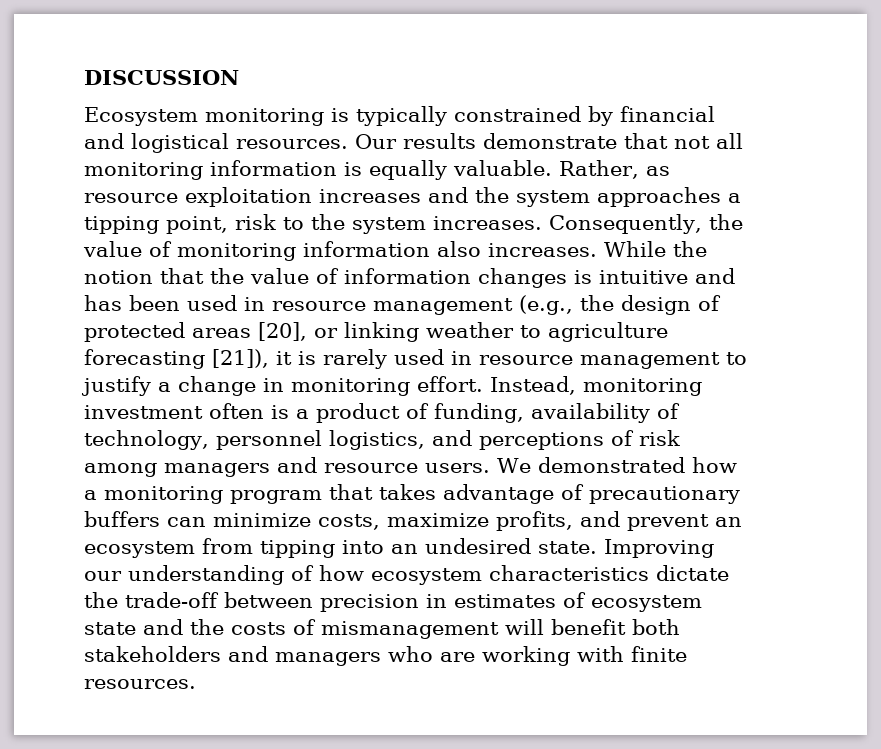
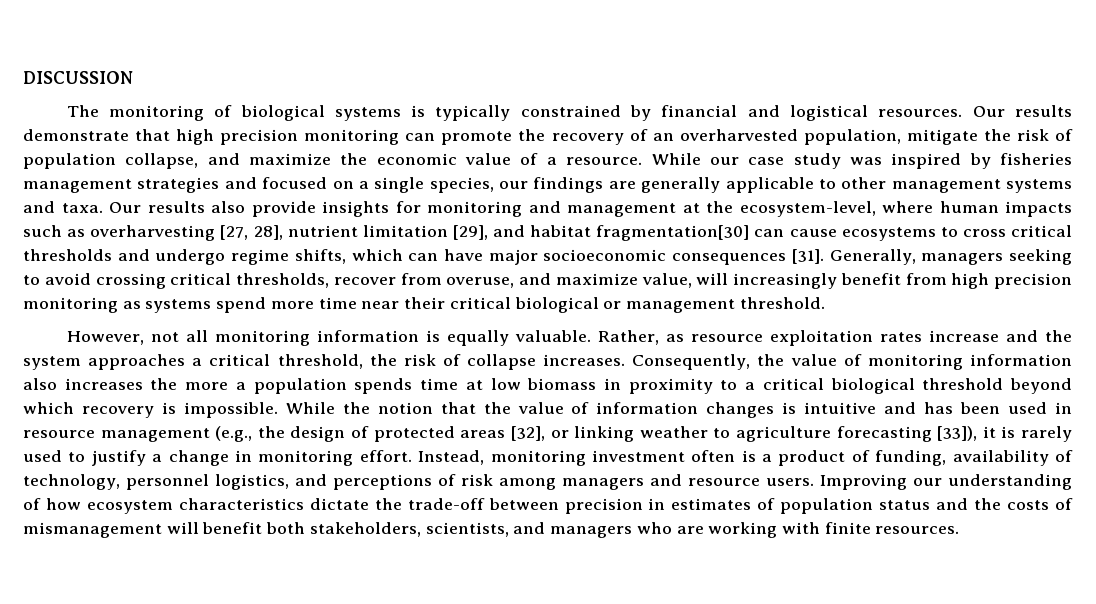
[84,107,324,126] Ecosystem monitoring -> [66,105,401,121] The monitoring of biological systems
(668, 141) none -> [176,129,1073,145] [23,153,1073,169] [23,177,1072,193] [23,201,1072,217] [23,225,1072,241] [23,249,1072,265] [23,273,1072,289] [23,297,825,313] [66,331,144,345] high precision monitoring can promote the recovery of an overharvested population, mitigate the risk of population collapse, and maximize the economic value of a resource. While our case study was inspired by fisheries management strategies and focused on a single species, our findings are generally applicable to other management systems and taxa. Our results also provide insights for monitoring and management at the ecosystem-level, where human impacts such as overharvesting [27, 28], nutrient limitation [29], and habitat fragmentation[30] can cause ecosystems to cross critical thresholds and undergo regime shifts, which can have major socioeconomic consequences [31]. Generally, managers seeking to avoid crossing critical thresholds, recover from overuse, and maximize value, will increasingly benefit from high precision monitoring as systems spend more time near their critical biological or management threshold. // However,
[319,189,421,203] increases -> [879,330,999,342] rates increase
[84,214,426,234] tipping point, risk to the system -> [209,354,537,370] critical threshold, the risk of collapse
[488,243,597,257] increases. -> [64,378,1072,394] [23,402,278,418] increases the more a population spends time at low biomass in proximity to a critical biological threshold beyond which recovery is impossible.
[258,322,307,341] [20], -> [510,426,545,441] [32],
[212,349,269,368] [21]), -> [937,426,978,441] [33]),
[451,351,720,369] in resource management -> (62, 456) none
[497,457,737,473] [84,484,740,504] [84,511,742,531] [84,538,597,558] We demonstrated how a monitoring program that takes advantage of precautionary buffers can minimize costs, maximize profits, and prevent an ecosystem from tipping into an undesired state. -> (814, 482) none
[591,595,702,612] [84,622,136,635] ecosystem state -> [780,498,931,514] population status
[84,646,221,662] stakeholders -> [309,522,509,537] stakeholders, scientists,

